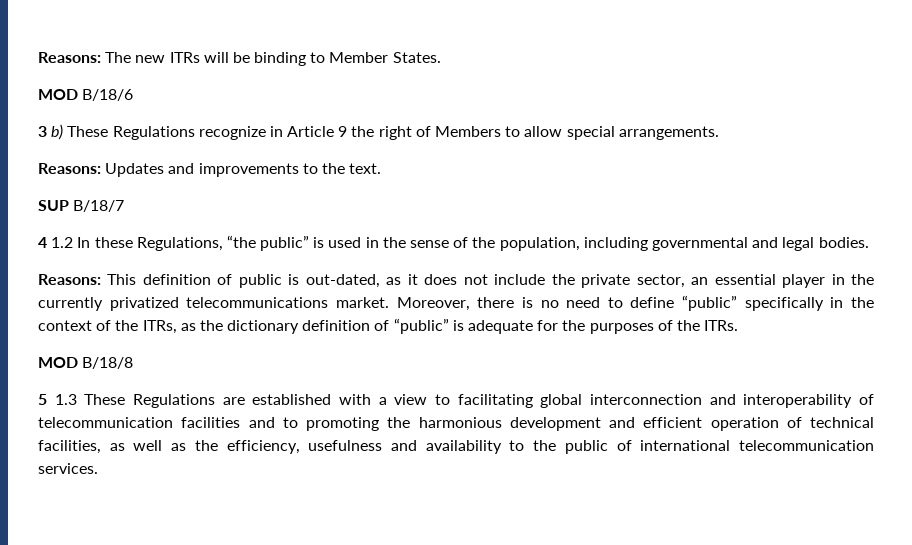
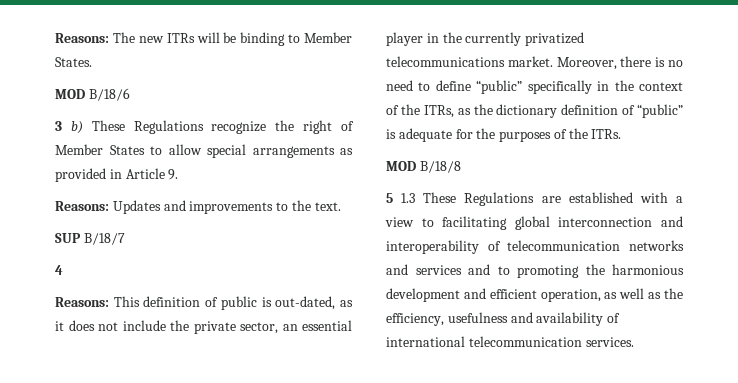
[269,126,348,137] in Article 9 -> (267, 127) none
[435,126,502,137] Members -> [55,144,145,155] Member States
[618,126,719,140] arrangements. -> [252,146,353,158] [55,168,179,182] arrangements as provided in Article 9.
[51,235,869,251] 1.2 In these Regulations, “the public” is used in the sense of the population, including governmental and legal bodies. -> (63, 270) none
[181,417,241,428] facilities -> [629,240,684,251] [386,264,462,275] networks and services
[710,417,874,431] [38,440,101,454] operation of technical facilities, -> [540,289,601,302] operation,
[509,440,608,454] to the public -> (604, 319) none

